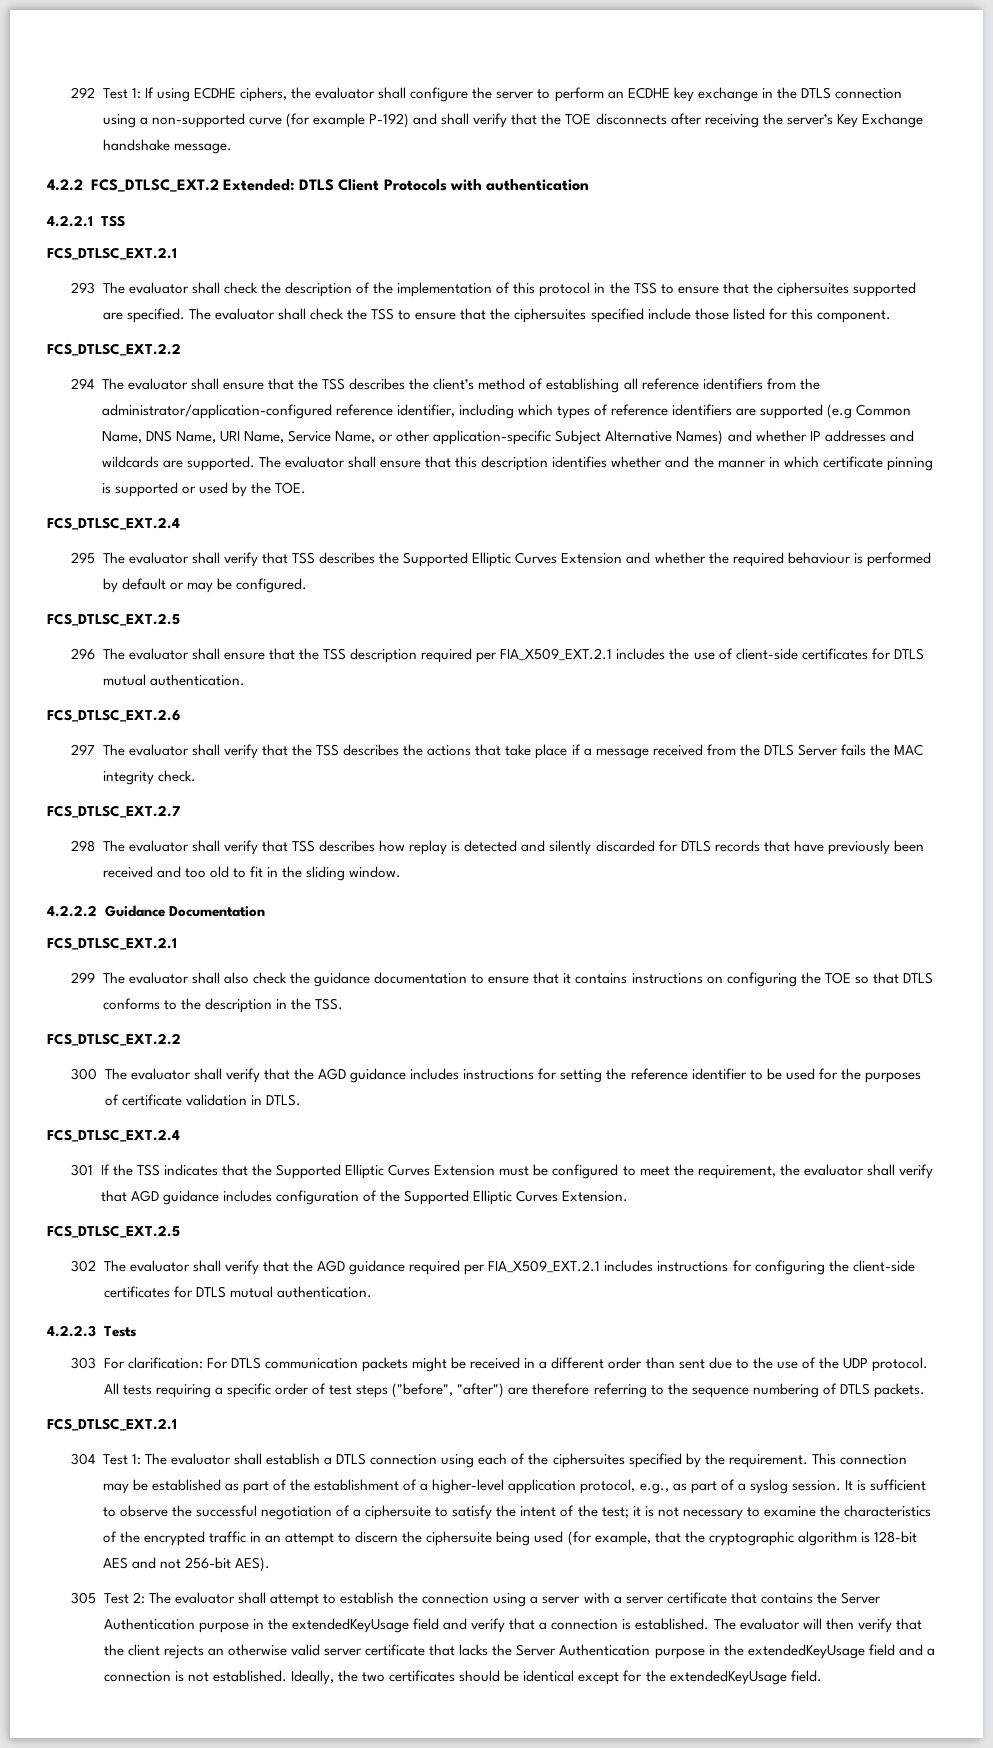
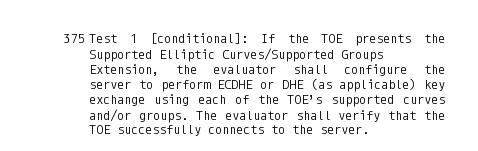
[71,87,288,102] 292 Test 1: If using ECDHE ciphers, -> [62,33,446,46] [89,48,384,62] [89,64,160,76] 375 Test 1 [conditional]: If the TOE presents the Supported Elliptic Curves/Supported Groups Extension,
[607,87,902,102] [102,113,923,128] [102,139,232,154] [47,179,590,192] [47,215,125,227] [47,247,177,260] [71,282,916,297] [102,308,891,323] [47,343,181,356] [71,378,820,393] [101,404,912,419] [101,430,914,445] [101,456,933,471] [101,482,307,497] [47,517,180,530] [71,552,931,567] [102,578,308,593] [47,613,180,626] [71,648,924,663] [102,674,245,686] [47,709,180,722] [71,744,924,759] [102,770,196,785] [47,805,180,818] [71,840,924,855] [102,866,402,881] [47,905,265,917] [47,937,177,950] [71,972,933,987] [102,998,344,1013] [47,1033,181,1046] [71,1068,921,1083] [104,1094,302,1106] [47,1129,180,1142] [71,1164,933,1179] [100,1190,629,1205] [47,1225,180,1238] [71,1260,915,1275] [103,1286,373,1298] [47,1325,136,1337] [71,1357,928,1372] [103,1383,925,1398] [47,1418,177,1431] [71,1453,907,1468] [102,1479,926,1494] [102,1505,931,1520] [102,1531,917,1546] [102,1557,271,1572] [71,1592,881,1607] [103,1618,922,1633] [103,1644,935,1659] [103,1670,822,1685] an ECDHE key exchange in the DTLS connection using a non-supported curve (for example P-192) and shall verify that the TOE disconnects after receiving the server’s Key Exchange handshake message. // 4.2.2 FCS_DTLSC_EXT.2 Extended: DTLS Client Protocols with authentication // 4.2.2.1 TSS // FCS_DTLSC_EXT.2.1 // 293 The evaluator shall check the description of the implementation of this protocol in the TSS to ensure that the ciphersuites supported are specified. The evaluator shall check the TSS to ensure that the ciphersuites specified include those listed for this component. // FCS_DTLSC_EXT.2.2 // 294 The evaluator shall ensure that the TSS describes the client’s method of establishing all reference identifiers from the administrator/application-configured reference identifier, including which types of reference identifiers are supported (e.g Common Name, DNS Name, URI Name, Service Name, or other application-specific Subject Alternative Names) and whether IP addresses and wildcards are supported. The evaluator shall ensure that this description identifies whether and the manner in which certificate pinning is supported or used by the TOE. // FCS_DTLSC_EXT.2.4 // 295 The evaluator shall verify that TSS describes the Supported Elliptic Curves Extension and whether the required behaviour is performed by default or may be configured. // FCS_DTLSC_EXT.2.5 // 296 The evaluator shall ensure that the TSS description required per FIA_X509_EXT.2.1 includes the use of client-side certificates for DTLS mutual authentication. // FCS_DTLSC_EXT.2.6 // 297 The evaluator shall verify that the TSS describes the actions that take place if a message received from the DTLS Server fails the MAC integrity check. // FCS_DTLSC_EXT.2.7 // 298 The evaluator shall verify that TSS describes how replay is detected and silently discarded for DTLS records that have previously been received and too old to fit in the sliding window. // 4.2.2.2 Guidance Documentation // FCS_DTLSC_EXT.2.1 // 299 The evaluator shall also check the guidance documentation to ensure that it contains instructions on configuring the TOE so that DTLS conforms to the description in the TSS. // FCS_DTLSC_EXT.2.2 // 300 The evaluator shall verify that the AGD guidance includes instructions for setting the reference identifier to be used for the purposes of certificate validation in DTLS. // FCS_DTLSC_EXT.2.4 // 301 If the TSS indicates that the Supported Elliptic Curves Extension must be configured to meet the requirement, the evaluator shall verify that AGD guidance includes configuration of the Supported Elliptic Curves Extension. // FCS_DTLSC_EXT.2.5 // 302 The evaluator shall verify that the AGD guidance required per FIA_X509_EXT.2.1 includes instructions for configuring the client-side certificates for DTLS mutual authentication. // 4.2.2.3 Tests // 303 For clarification: For DTLS communication packets might be received in a different order than sent due to the use of the UDP protocol. All tests requiring a specific order of test steps ("before", "after") are therefore referring to the sequence numbering of DTLS packets. // FCS_DTLSC_EXT.2.1 // 304 Test 1: The evaluator shall establish a DTLS connection using each of the ciphersuites specified by the requirement. This connection may be established as part of the establishment of a higher-level application protocol, e.g., as part of a syslog session. It is sufficient to observe the successful negotiation of a ciphersuite to satisfy the intent of the test; it is not necessary to examine the characteristics of the encrypted traffic in an attempt to discern the ciphersuite being used (for example, that the cryptographic algorithm is 128-bit AES and not 256-bit AES). // 305 Test 2: The evaluator shall attempt to establish the connection using a server with a server certificate that contains the Server Authentication purpose in the extendedKeyUsage field and verify that a connection is established. The evaluator will then verify that the client rejects an otherwise valid server certificate that lacks the Server Authentication purpose in the extendedKeyUsage field and a connection is not established. Ideally, the two certificates should be identical except for the extendedKeyUsage field. -> [217,78,445,92] [89,94,445,107] [89,109,446,123] [89,125,370,136] ECDHE or DHE (as applicable) key exchange using each of the TOE’s supported curves and/or groups. The evaluator shall verify that the TOE successfully connects to the server.

